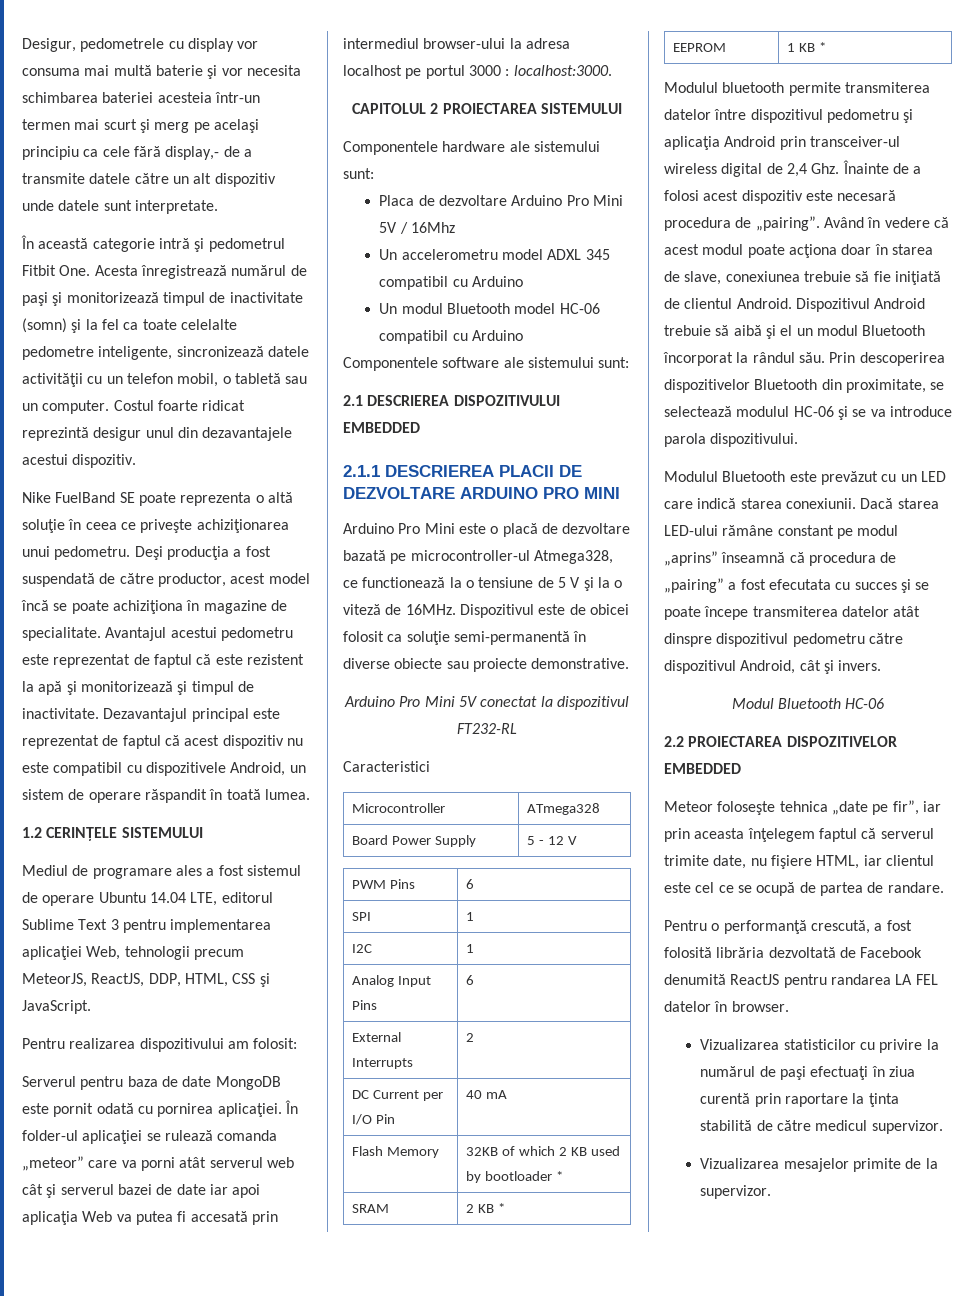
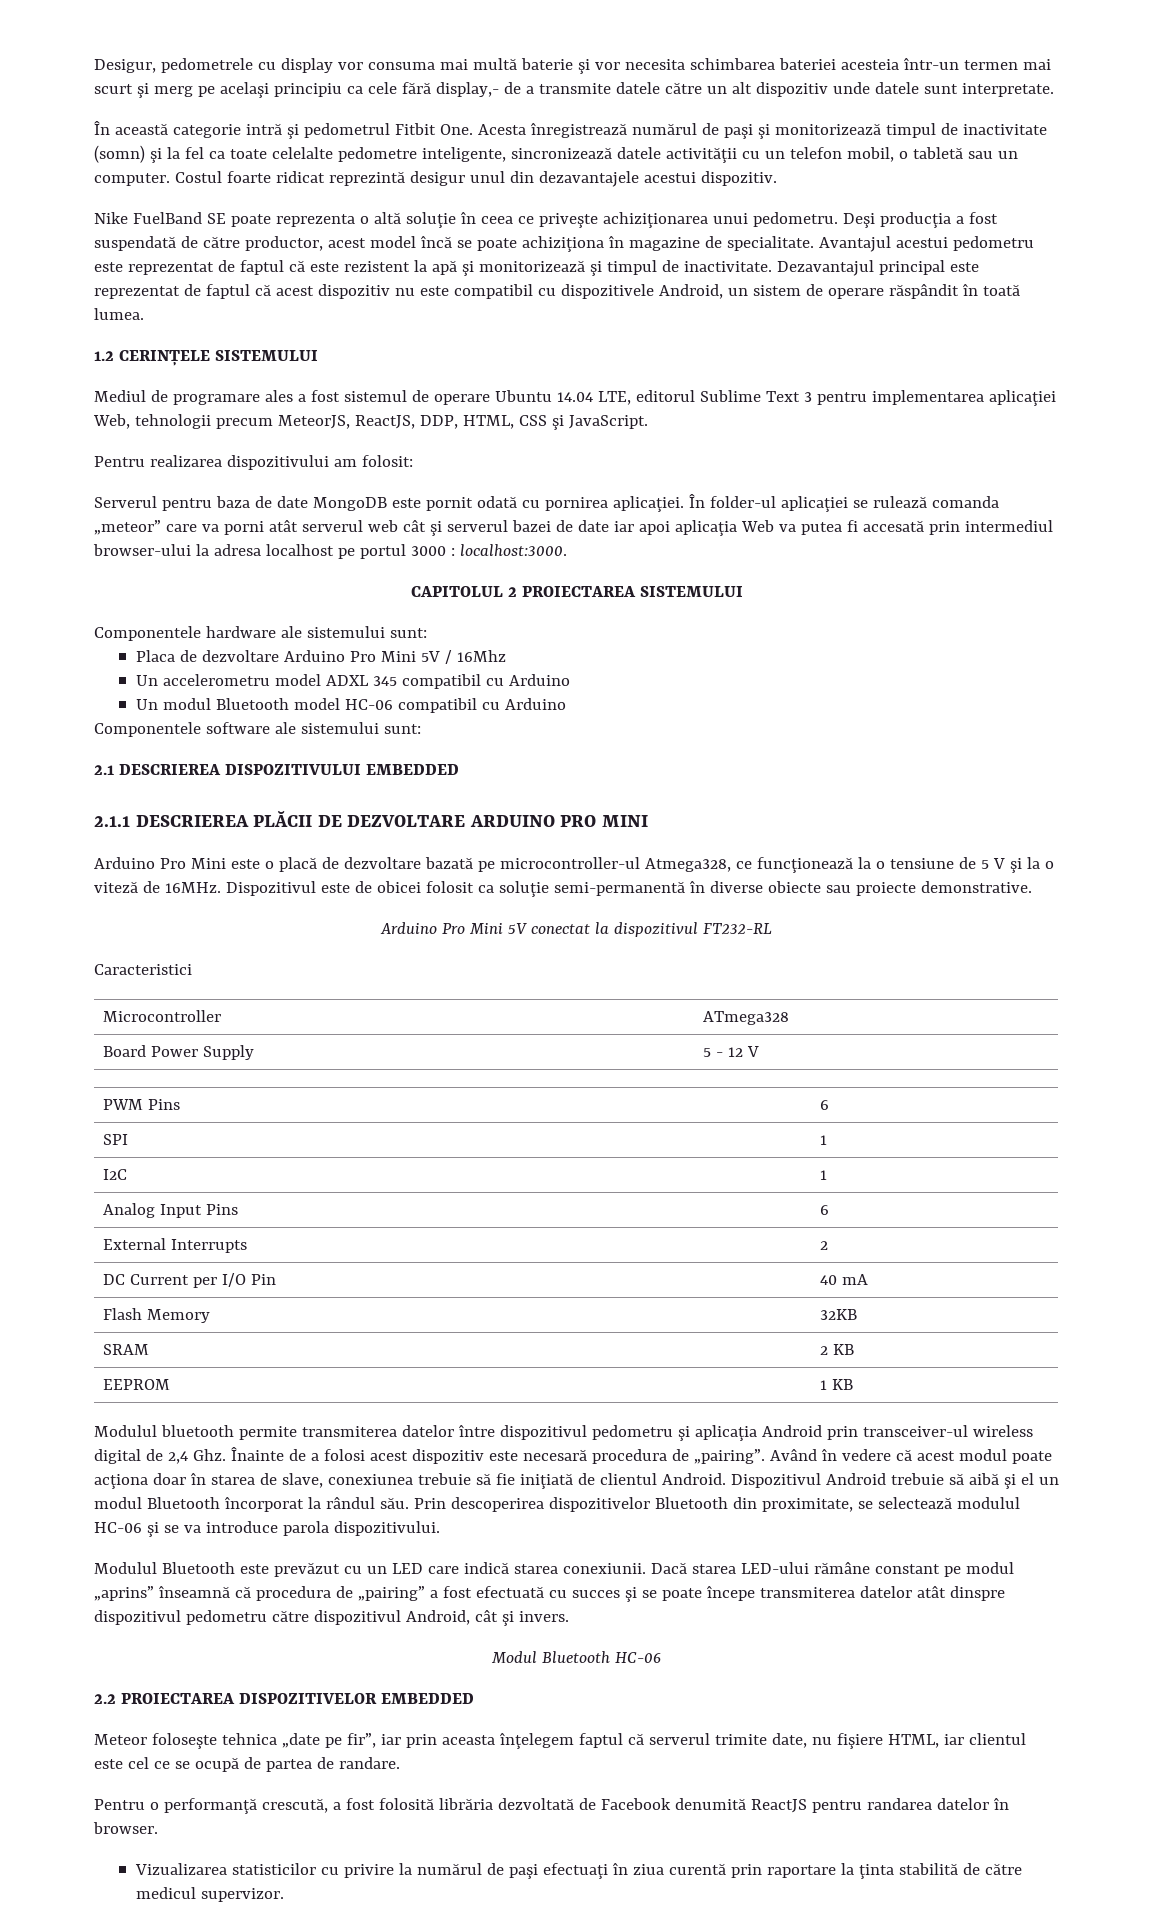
[144,789,207,803] răspandit -> [888,284,959,299] răspândit
[499,465,554,477] PLACII -> [253,810,313,827] PLĂCII
[362,577,446,588] functionează -> [756,857,853,873] funcţionează
[502,1146,620,1156] [466,1171,564,1183] of which 2 KB used by bootloader * -> (857, 1314) none
[498,1203,506,1213] * -> (854, 1349) none
[819,42,827,52] * -> (853, 1384) none
[768,579,831,590] efecutata -> [475,1586,544,1598] efectuată
[895,974,938,985] LA FEL -> (932, 1804) none
[700,1158,938,1172] [700,1185,772,1199] // Vizualizarea mesajelor primite de la supervizor. -> (284, 1895) none

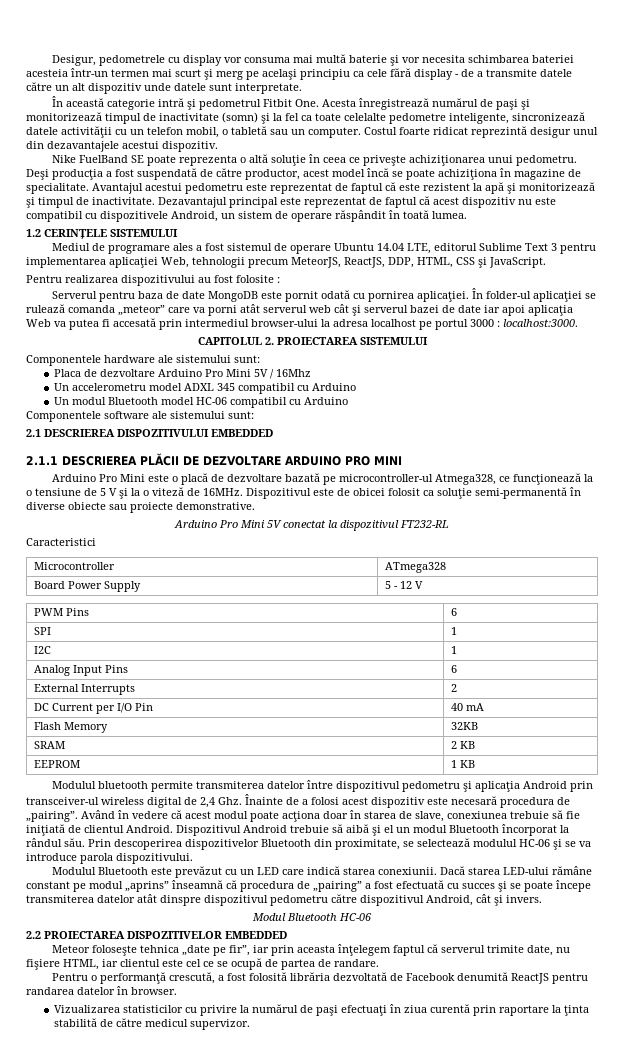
[435,82,499,97] display,- -> [414,69,459,80] display -
[333,455,413,467] am folosit: -> [198,275,280,283] au fost folosite :
[507,587,517,597] 2 -> [264,337,274,345] 2.

